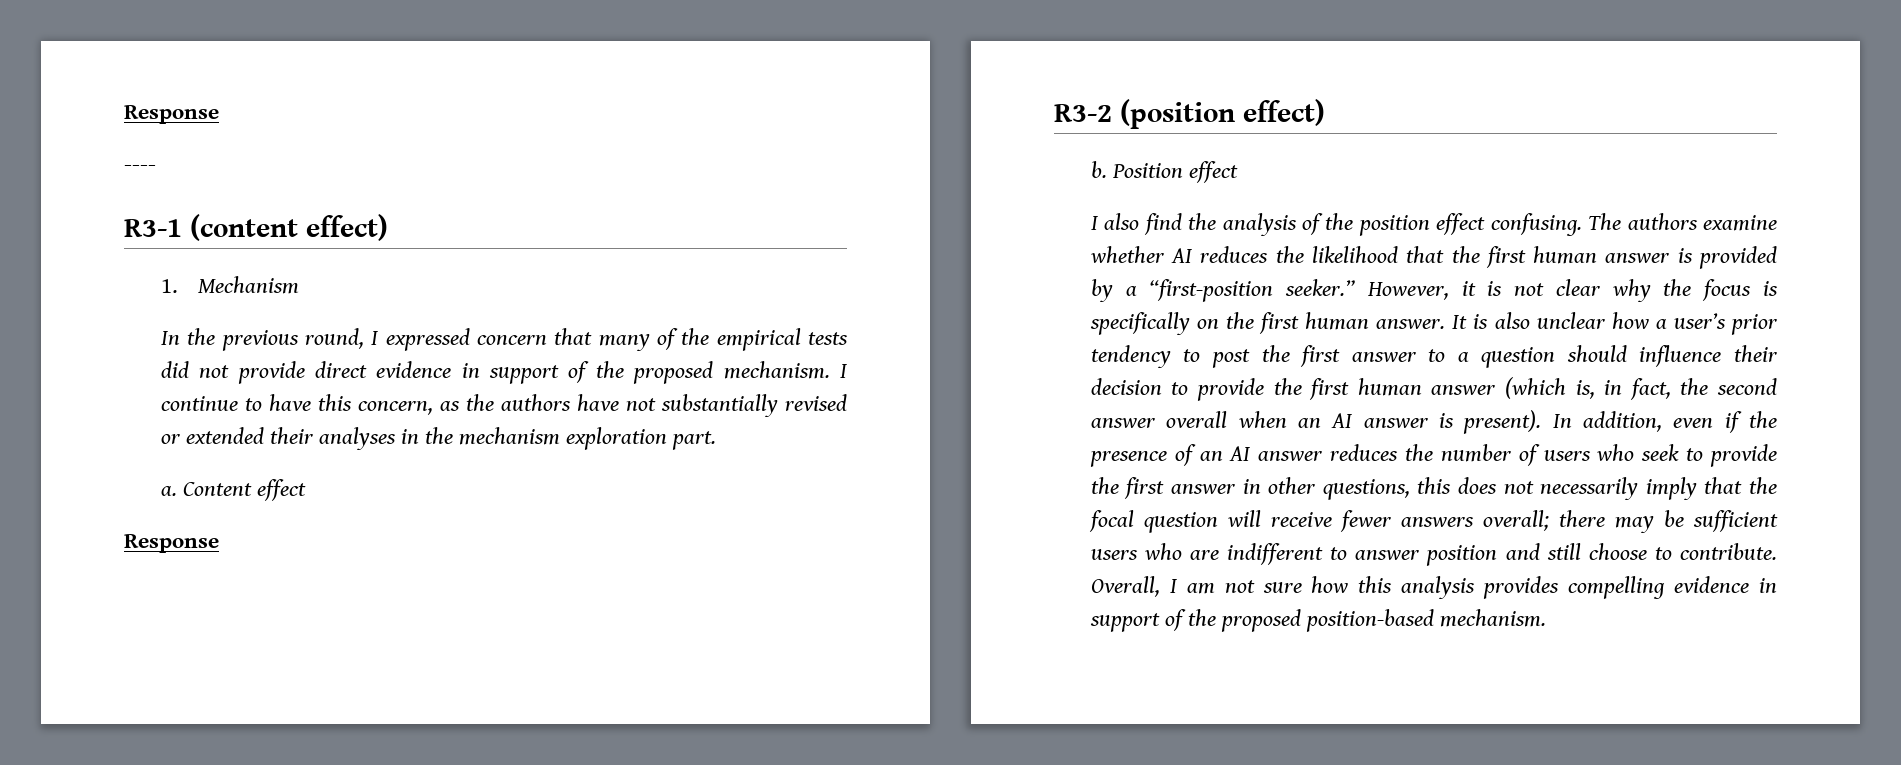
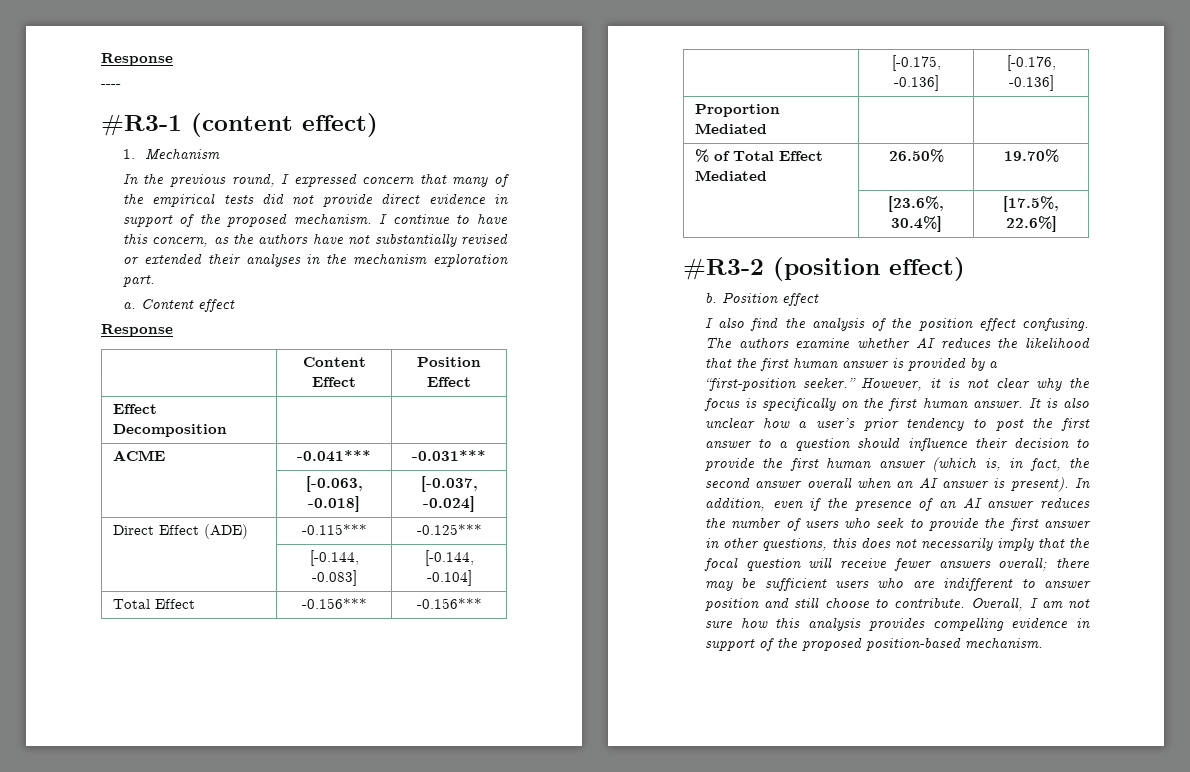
[124,219,182,237] R3-1 -> [101,114,182,136] #R3-1
[1054,104,1112,122] // R3-2 -> [302,357,366,367] [312,377,356,387] [417,357,481,367] [427,377,471,387] [112,404,157,414] [112,424,227,437] [112,450,165,461] [297,450,371,462] [412,450,486,461] [305,476,363,492] [308,496,360,512] [420,476,478,492] [423,496,475,512] [112,524,248,539] [301,524,367,535] [416,524,482,535] [309,550,359,566] [311,570,357,586] [424,550,474,566] [426,570,472,586] [112,599,195,609] [301,598,367,609] [416,598,482,609] [891,55,941,71] [893,75,939,91] [1006,55,1056,71] [1008,75,1054,91] [694,104,780,117] [694,123,767,134] [694,149,823,162] [694,170,767,181] [888,149,944,162] [1003,149,1059,162] [888,196,944,212] [890,216,942,232] [1003,196,1059,212] [1005,216,1057,232] [683,258,764,280] // | Content Effect | Position Effect // Effect Decomposition | | // ACME | -0.041*** | -0.031*** // | [-0.063, -0.018] | [-0.037, -0.024] // Direct Effect (ADE) | -0.115*** | -0.125*** // | [-0.144, -0.083] | [-0.144, -0.104] // Total Effect | -0.156*** | -0.156*** // | [-0.175, -0.136] | [-0.176, -0.136] // Proportion Mediated | | // % of Total Effect Mediated | 26.50% | 19.70% // | [23.6%, 30.4%] | [17.5%, 22.6%] // #R3-2

